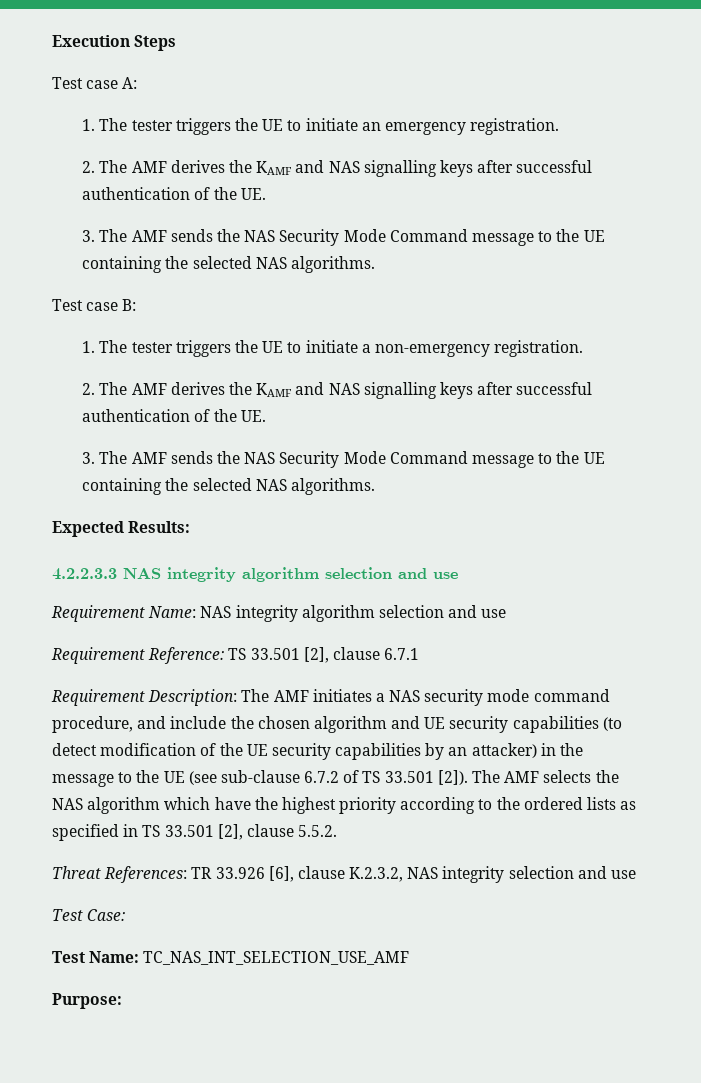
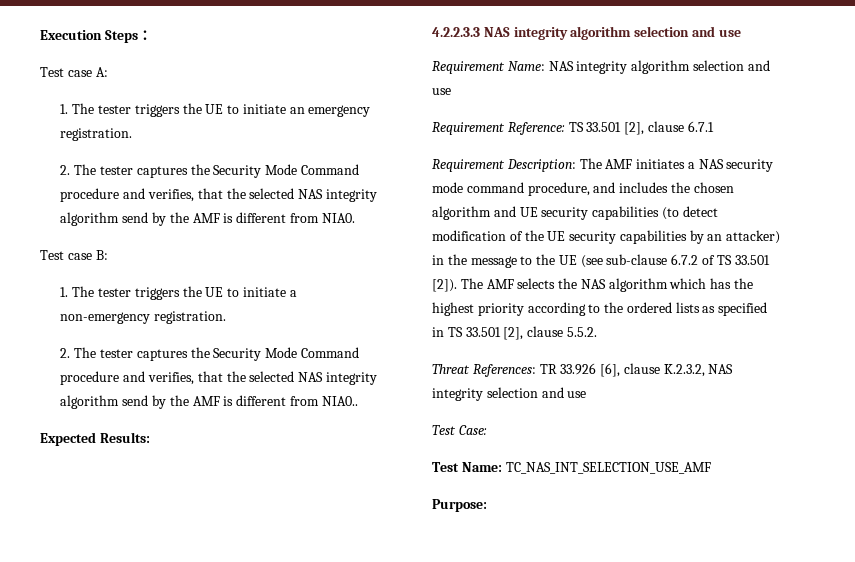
(177, 43) none -> [137,30,152,40] ：
[131,160,593,177] [82,187,266,200] [82,229,605,246] [82,256,376,273] AMF derives the KAMF and NAS signalling keys after successful authentication of the UE. // 3. The AMF sends the NAS Security Mode Command message to the UE containing the selected NAS algorithms. -> [100,164,359,178] [60,188,377,202] [60,212,355,226] tester captures the Security Mode Command procedure and verifies, that the selected NAS integrity algorithm send by the AMF is different from NIA0.
[131,382,593,399] [82,409,266,422] [82,451,605,468] [82,478,376,495] AMF derives the KAMF and NAS signalling keys after successful authentication of the UE. // 3. The AMF sends the NAS Security Mode Command message to the UE containing the selected NAS algorithms. -> [100,347,359,361] [60,371,377,385] [60,395,358,409] tester captures the Security Mode Command procedure and verifies, that the selected NAS integrity algorithm send by the AMF is different from NIA0..
[170,716,227,729] include -> [619,182,669,193] includes
[214,797,251,810] have -> [710,278,732,289] has

